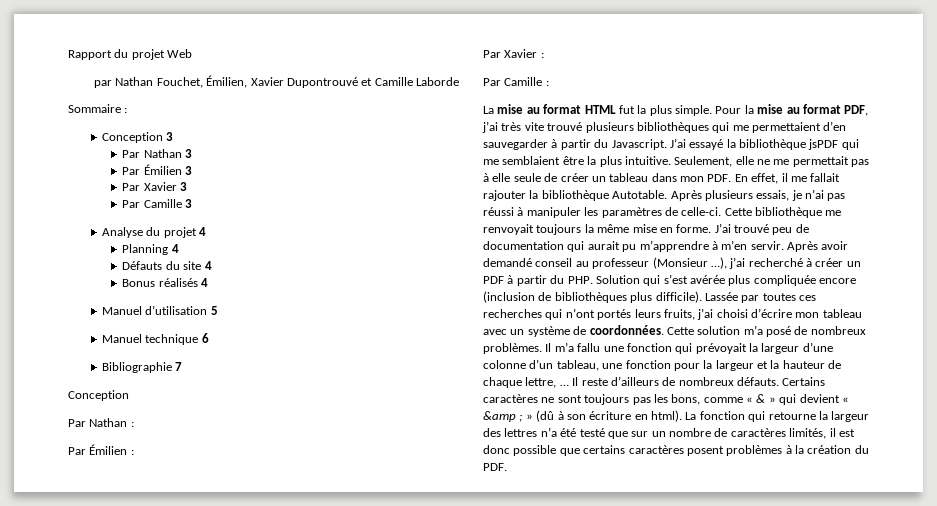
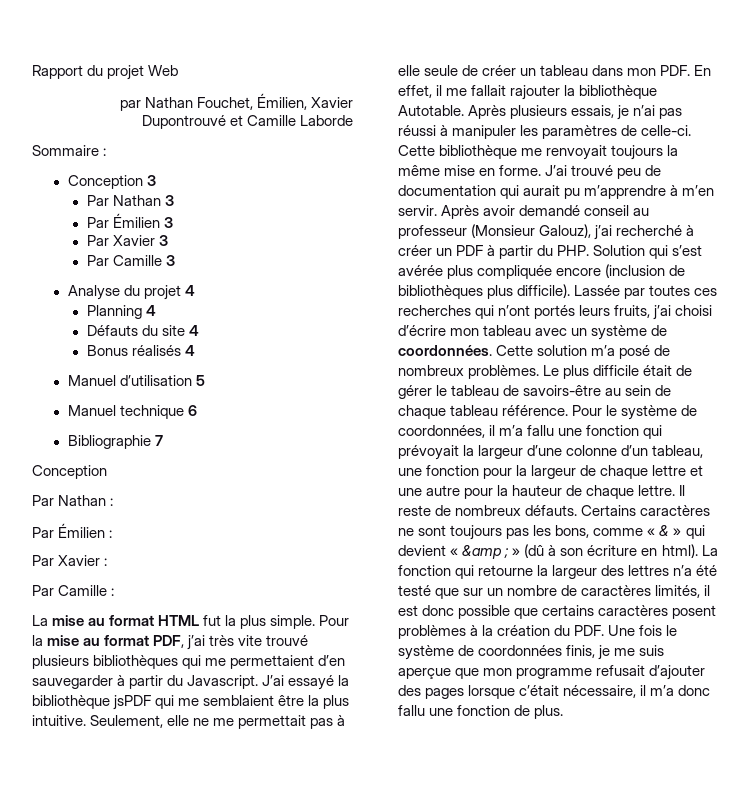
[710,257,727,269] …), -> [539,224,592,238] Galouz),
[545,343,552,352] Il -> [543,365,693,379] [398,385,672,399] [398,405,698,420] [398,425,496,438] Le plus difficile était de gérer le tableau de savoirs-être au sein de chaque tableau référence. Pour le système de coordonnées, il
[757,361,768,369] et -> [580,465,704,479] [398,485,494,499] de chaque lettre et une autre pour
[525,377,569,388] lettre, … -> [638,485,676,496] lettre.
[610,376,659,386] d’ailleurs -> (431, 510) none
(507, 467) none -> [608,625,678,636] [398,645,665,660] [398,665,706,680] [398,685,711,699] [398,705,564,719] Une fois le système de coordonnées finis, je me suis aperçue que mon programme refusait d’ajouter des pages lorsque c’était nécessaire, il m’a donc fallu une fonction de plus.

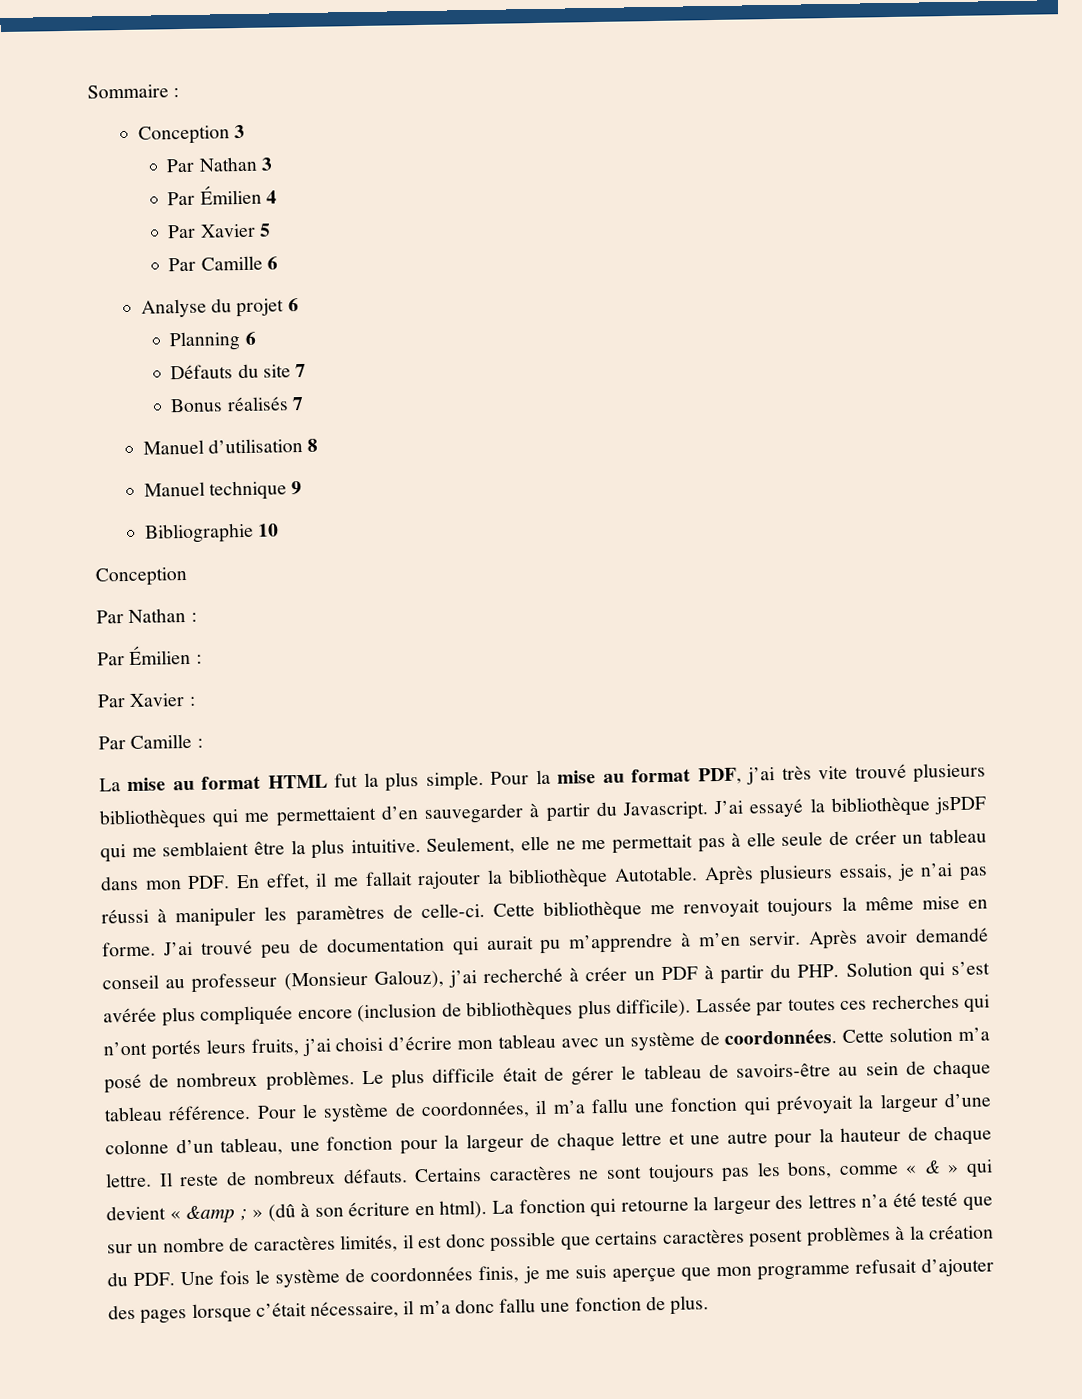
[32,65,179,80] [119,93,354,111] [141,115,354,129] Rapport du projet Web // par Nathan Fouchet, Émilien, Xavier Dupontrouvé et Camille Laborde // -> (87, 91) none
[163,217,173,228] [86,235,168,246] [86,255,175,266] 3 // Par Xavier 3 // Par Camille 3 -> [265,190,277,204] [167,223,271,239] [168,255,278,272] 4 // Par Xavier 5 // Par Camille 6
[184,285,195,296] 4 -> [287,298,299,312] 6
[145,305,156,316] 4 -> [244,331,256,345] 6
[188,325,199,336] 4 -> [295,363,307,378] 7
[184,345,195,356] 4 -> [291,396,304,411] 7
[195,375,205,386] 5 -> [307,438,319,452] 8
[187,405,197,416] 6 -> [291,481,303,495] 9
[154,435,163,446] 7 -> [257,523,280,537] 10

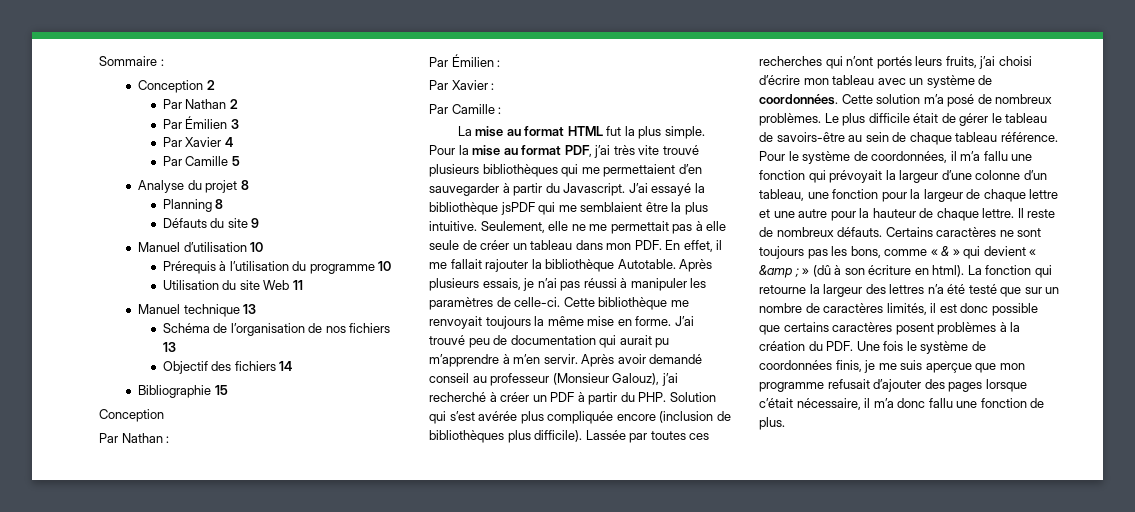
[234,124,246,139] [166,156,273,173] [167,184,262,206] 3 // Par Nathan 3 // Par Émilien -> [206,80,215,90] [162,99,238,109] [162,116,239,129] [162,137,222,147] 2 // Par Nathan 2 // Par Émilien 3 // Par Xavier
[199,223,256,238] Xavier -> [185,156,229,166] Camille
[168,255,278,272] // Par Camille 6 -> (240, 161) none
[287,298,299,312] 6 -> [240,180,249,190] 8
[244,331,256,345] 6 -> [215,199,224,209] 8
[295,363,307,378] [170,396,304,413] [142,437,319,455] [143,480,303,501] 7 // Bonus réalisés 7 // Manuel d’utilisation 8 // Manuel technique 9 -> [251,218,260,228] [138,242,264,252] [162,261,392,274] [162,280,303,290] [138,304,257,317] [162,323,391,336] [162,342,176,352] [162,361,293,374] 9 // Manuel d’utilisation 10 // Prérequis à l’utilisation du programme 10 // Utilisation du site Web 11 // Manuel technique 13 // Schéma de l’organisation de nos fichiers 13 // Objectif des fichiers 14
[257,523,280,537] 10 -> [214,385,228,395] 15

